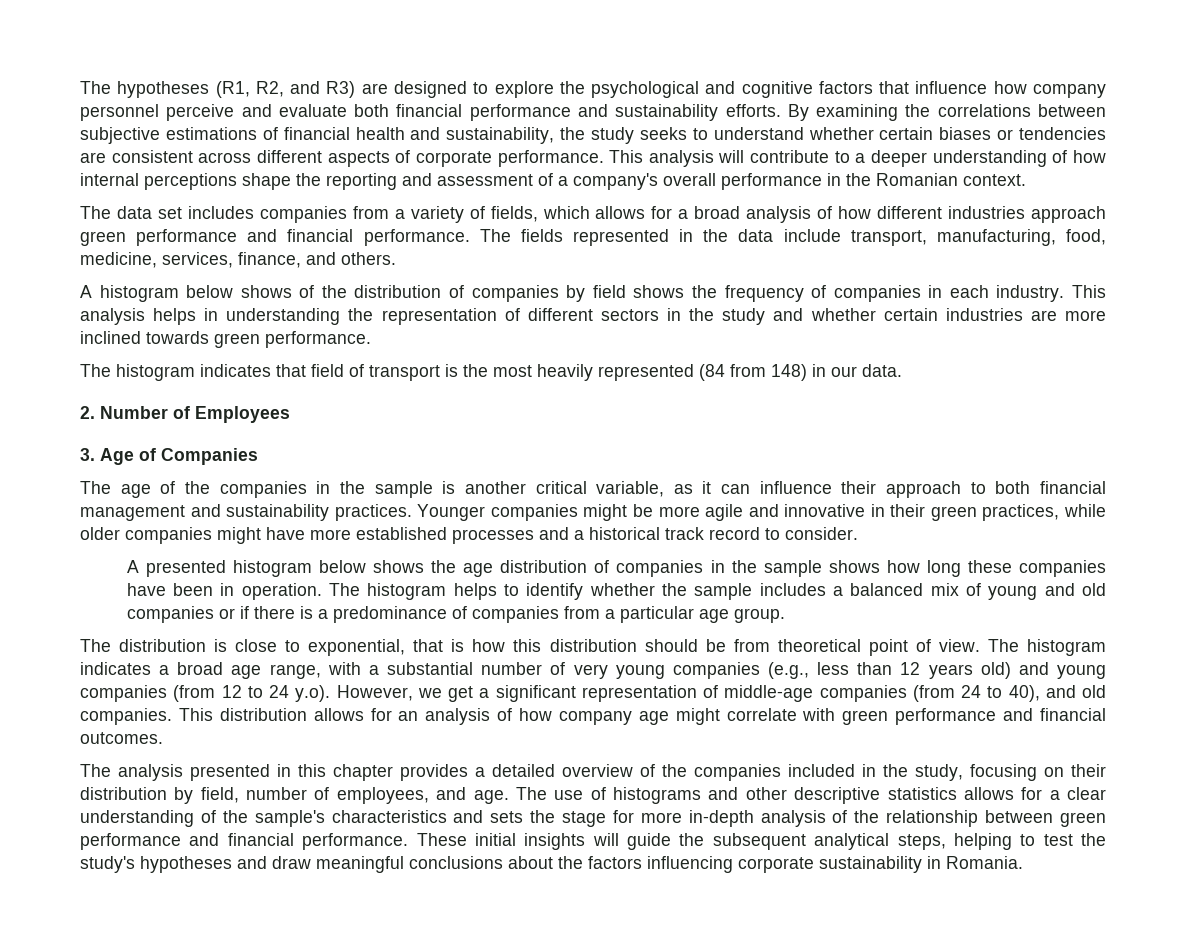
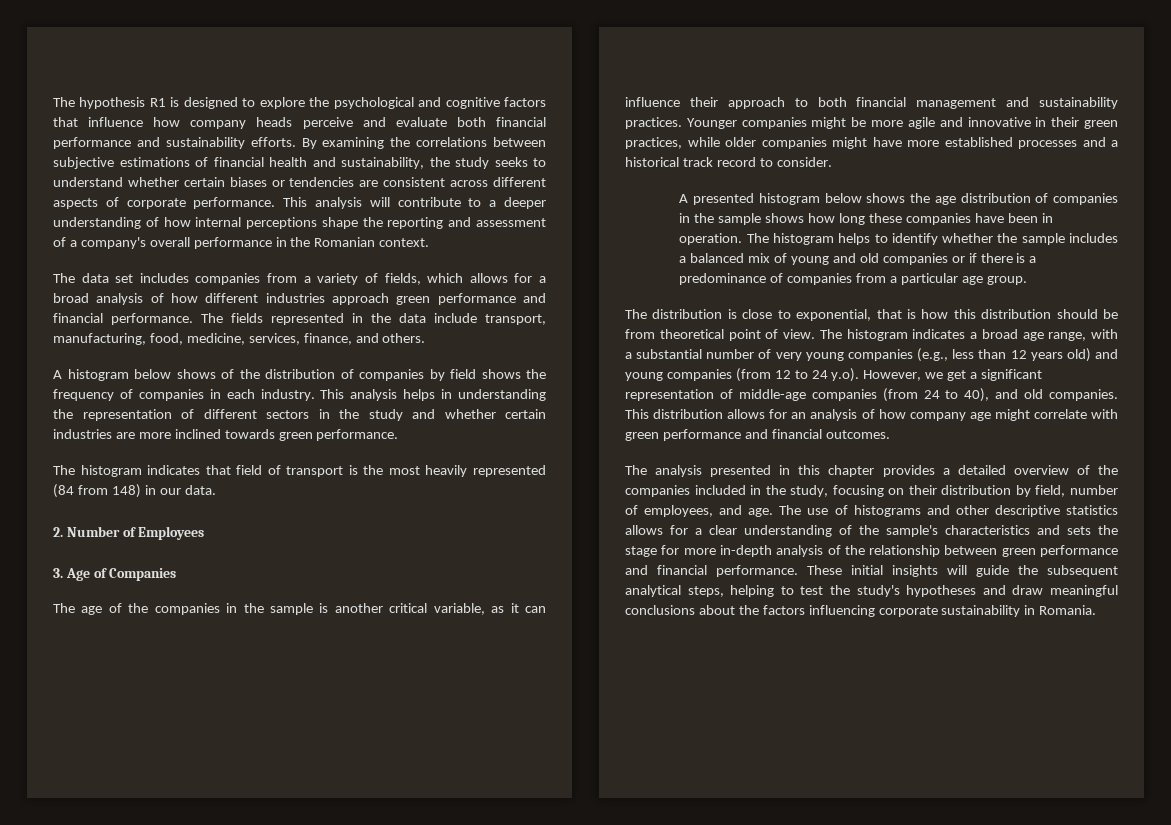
[80,81,388,98] The hypotheses (R1, R2, and R3) are -> [53,97,180,109] The hypothesis R1 is
[80,104,159,121] personnel -> [256,117,293,127] heads

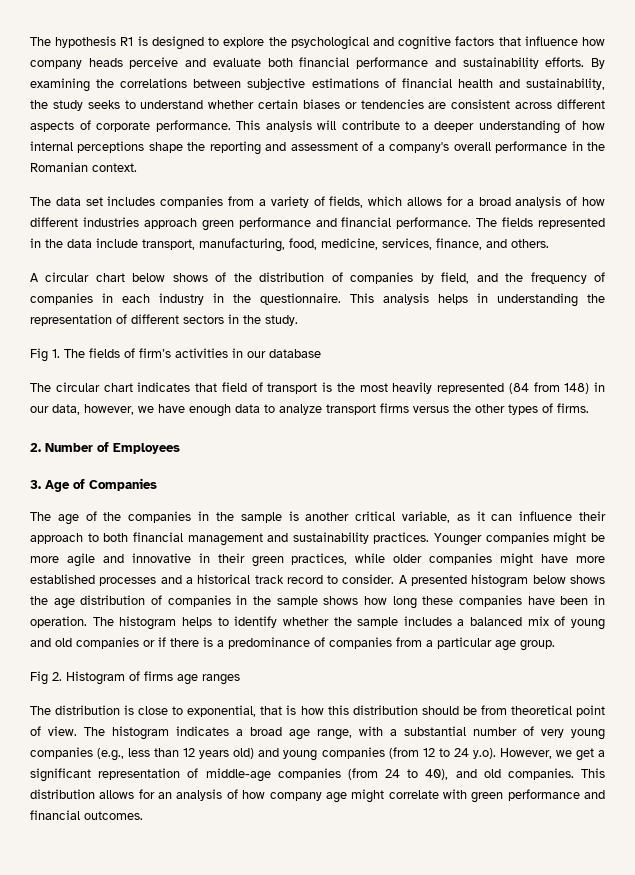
[67,369,129,381] histogram -> [45,272,125,282] circular chart
[450,369,521,379] field shows -> [441,272,498,284] field, and
[260,389,315,401] industry. -> [159,293,341,305] industry in the questionnaire.
[368,409,546,421] [53,429,399,441] [53,465,142,477] study and whether certain industries are more inclined towards green performance. // The histogram -> [265,315,298,326] [30,348,321,362] [30,382,133,392] study. // Fig 1. The fields of firm’s activities in our database // The circular chart
[184,485,216,495] data. -> [52,403,589,417] data, however, we have enough data to analyze transport firms versus the other types of firms.
(832, 162) // -> (395, 579) none
(1027, 280) none -> [30,671,240,685] // Fig 2. Histogram of firms age ranges
[625,465,1118,477] [625,485,1118,497] [625,505,1118,517] [625,525,1118,537] [625,545,1118,557] [625,565,1118,577] [625,585,1118,597] [625,605,1097,617] // The analysis presented in this chapter provides a detailed overview of the companies included in the study, focusing on their distribution by field, number of employees, and age. The use of histograms and other descriptive statistics allows for a clear understanding of the sample's characteristics and sets the stage for more in-depth analysis of the relationship between green performance and financial performance. These initial insights will guide the subsequent analytical steps, helping to test the study's hypotheses and draw meaningful conclusions about the factors influencing corporate sustainability in Romania. -> (143, 815) none

